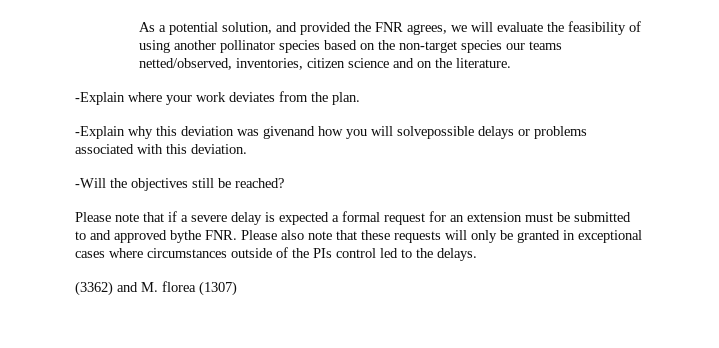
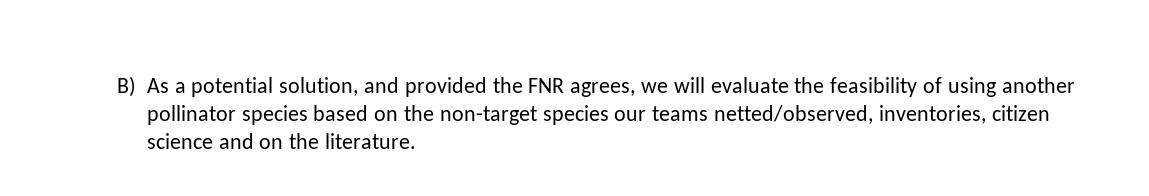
(139, 27) none -> [116,76,136,97] B)
[75,91,360,105] [75,126,587,139] [75,144,247,154] [75,178,284,191] [75,211,631,225] [75,230,642,243] [75,247,477,261] [75,281,237,296] // -Explain where your work deviates from the plan. // -Explain why this deviation was givenand how you will solvepossible delays or problems associated with this deviation. // -Will the objectives still be reached? // Please note that if a severe delay is expected a formal request for an extension must be submitted to and approved bythe FNR. Please also note that these requests will only be granted in exceptional cases where circumstances outside of the PIs control led to the delays. // (3362) and M. florea (1307) -> (416, 141) none

